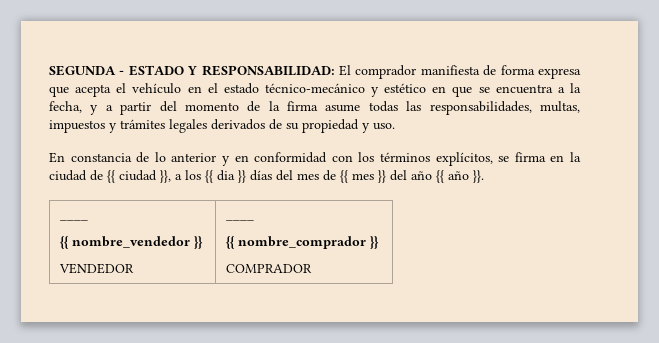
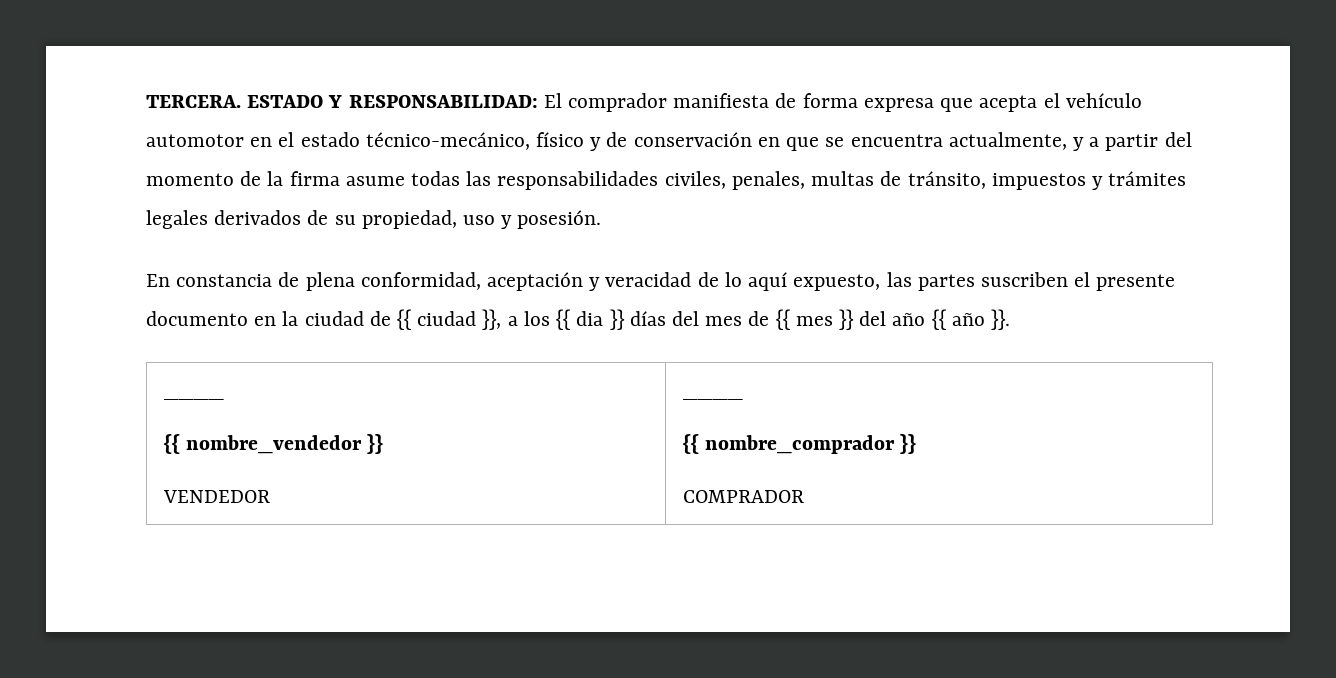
[49,65,125,76] SEGUNDA - -> [146,95,241,108] TERCERA.
(182, 88) none -> [146,134,244,147] automotor
[264,83,427,97] técnico-mecánico y estético -> [365,132,752,151] técnico-mecánico, físico y de conservación
[557,83,581,93] [49,101,82,113] a la fecha, -> [948,132,1067,150] actualmente,
[429,101,580,115] responsabilidades, multas, -> [497,171,986,190] responsabilidades civiles, penales, multas de tránsito,
[302,119,395,133] propiedad y uso. -> [361,210,602,229] propiedad, uso y posesión.
[154,152,546,166] lo anterior y en conformidad con los términos explícitos, se firma -> [305,272,1176,291] [146,311,248,326] plena conformidad, aceptación y veracidad de lo aquí expuesto, las partes suscriben el presente documento

